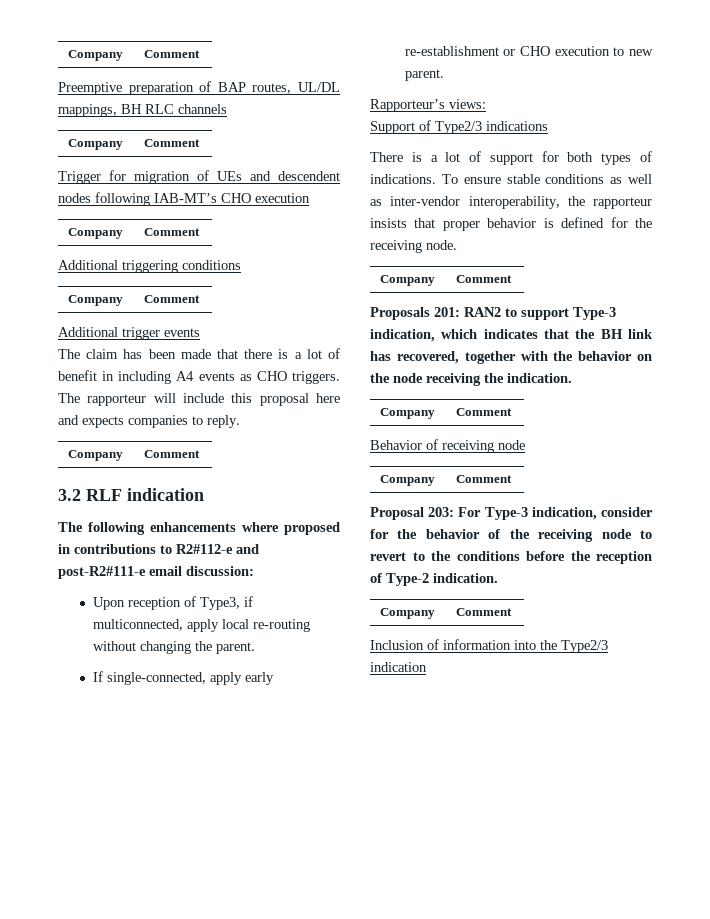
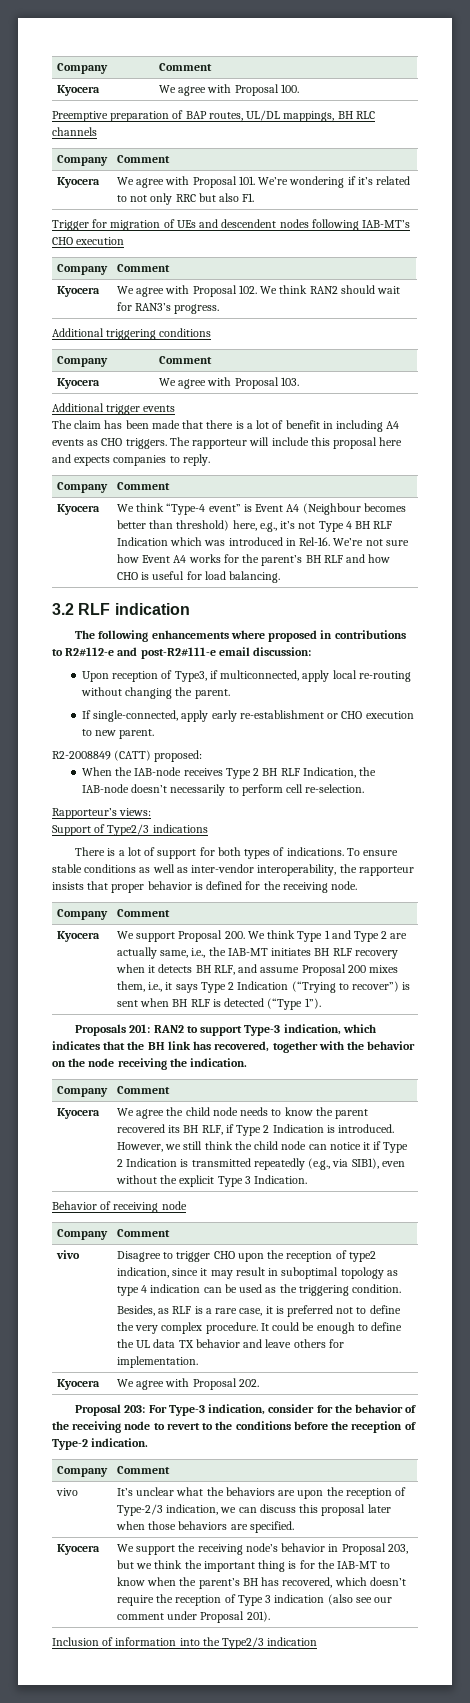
[68,50,124,61] [144,50,201,58] Company | Comment -> [56,63,108,74] [158,63,212,71] [56,85,100,96] [158,84,299,96] Company | Comment // Kyocera | We agree with Proposal 100.
(201, 143) none -> [56,177,100,188] [116,176,410,188] [116,193,255,205] // Kyocera | We agree with Proposal 101. We’re wondering if it’s related to not only RRC but also F1.
(201, 232) none -> [56,286,100,297] [116,285,400,297] [116,302,220,314] // Kyocera | We agree with Proposal 102. We think RAN2 should wait for RAN3’s progress.
(201, 299) none -> [56,378,100,389] [158,377,299,389] // Kyocera | We agree with Proposal 103.
(201, 454) none -> [56,504,100,515] [116,503,406,515] [116,520,393,532] [116,537,409,546] [116,554,391,566] [116,571,281,583] // Kyocera | We think “Type-4 event” is Event A4 (Neighbour becomes better than threshold) here, e.g., it’s not Type 4 BH RLF Indication which was introduced in Rel-16. We’re not sure how Event A4 works for the parent’s BH RLF and how CHO is useful for load balancing.
(444, 75) none -> [52,750,203,762] [81,767,377,779] [81,784,365,796] // R2-2008849 (CATT) proposed: // When the IAB-node receives Type 2 BH RLF Indication, the IAB-node doesn’t necessarily to perform cell re-selection.
(513, 279) none -> [56,931,100,942] [116,930,408,942] [116,947,398,959] [115,964,398,976] [116,981,411,993] [116,998,321,1010] // Kyocera | We support Proposal 200. We think Type 1 and Type 2 are actually same, i.e., the IAB-MT initiates BH RLF recovery when it detects BH RLF, and assume Proposal 200 mixes them, i.e., it says Type 2 Indication (“Trying to recover”) is sent when BH RLF is detected (“Type 1”).
(513, 412) none -> [56,1108,100,1119] [116,1107,368,1119] [116,1124,394,1136] [116,1141,409,1153] [116,1158,405,1170] [115,1175,308,1187] // Kyocera | We agree the child node needs to know the parent recovered its BH RLF, if Type 2 Indication is introduced. However, we still think the child node can notice it if Type 2 Indication is transmitted repeatedly (e.g., via SIB1), even without the explicit Type 3 Indication.
(513, 479) none -> [55,1250,80,1259] [116,1250,376,1262] [116,1267,398,1279] [116,1284,401,1296] [116,1305,401,1317] [116,1322,402,1334] [116,1339,344,1348] [116,1356,198,1368] [56,1379,100,1390] [116,1378,259,1390] // vivo | Disagree to trigger CHO upon the reception of type2 indication, since it may result in suboptimal topology as type 4 indication can be used as the triggering condition. // Besides, as RLF is a rare case, it is preferred not to define the very complex procedure. It could be enough to define the UL data TX behavior and leave others for implementation. // Kyocera | We agree with Proposal 202.
(513, 612) none -> [55,1488,78,1496] [116,1487,406,1499] [116,1504,391,1516] [115,1521,294,1533] [56,1544,100,1555] [116,1543,408,1555] [116,1560,391,1572] [116,1577,406,1589] [116,1594,392,1606] [116,1611,270,1623] // vivo | It’s unclear what the behaviors are upon the reception of Type-2/3 indication, we can discuss this proposal later when those behaviors are specified. // Kyocera | We support the receiving node’s behavior in Proposal 203, but we think the important thing is for the IAB-MT to know when the parent’s BH has recovered, which doesn’t require the reception of Type 3 indication (also see our comment under Proposal 201).

